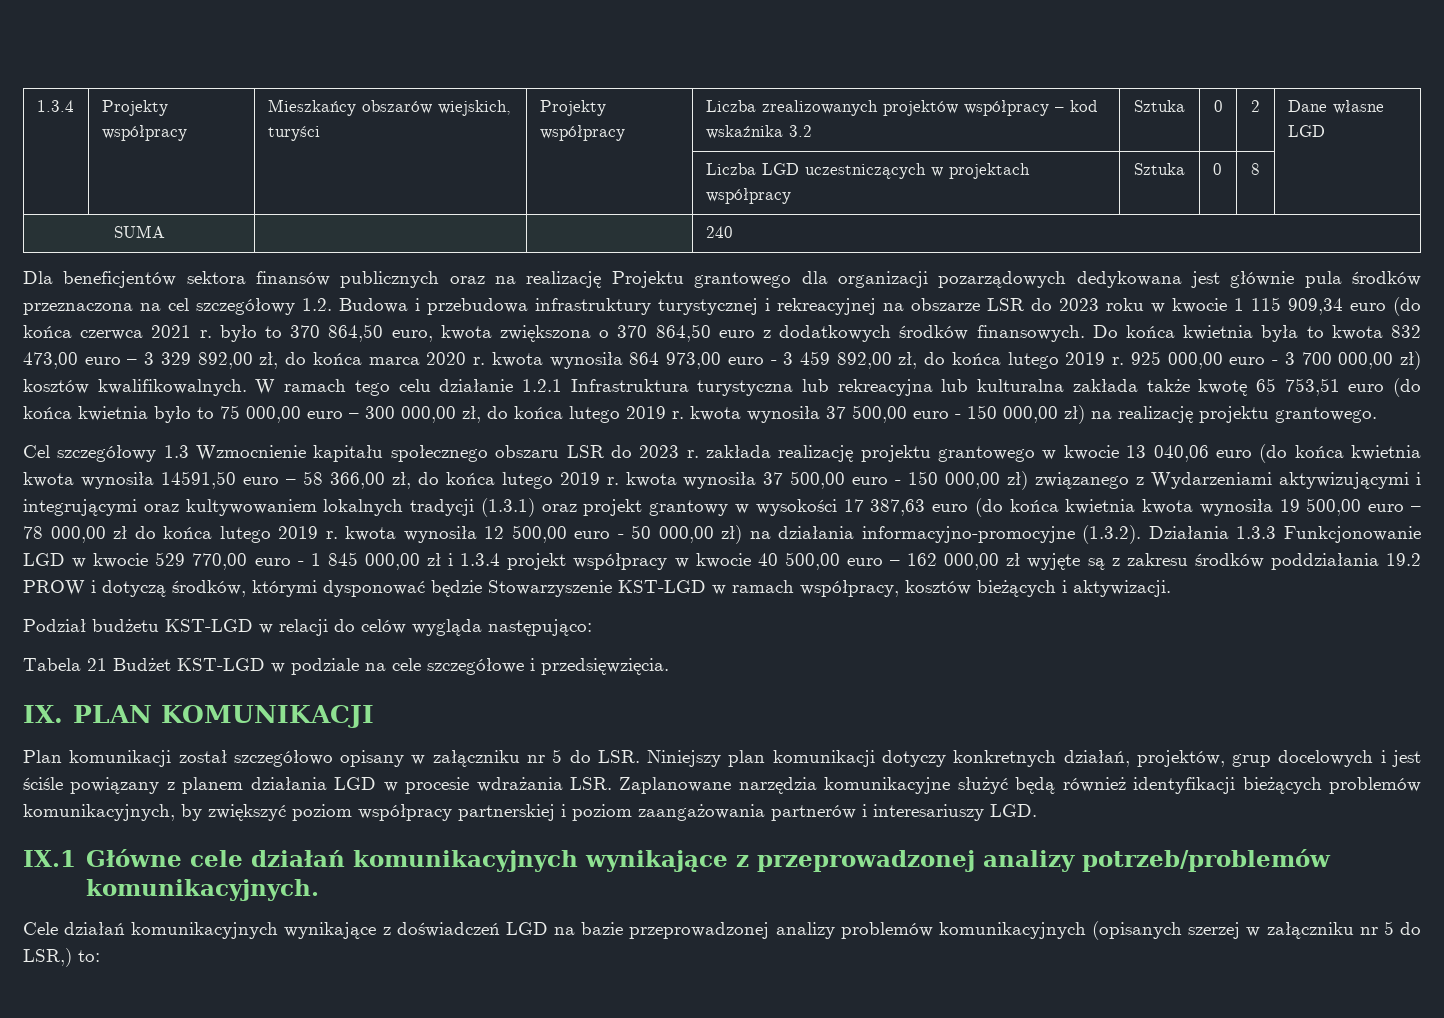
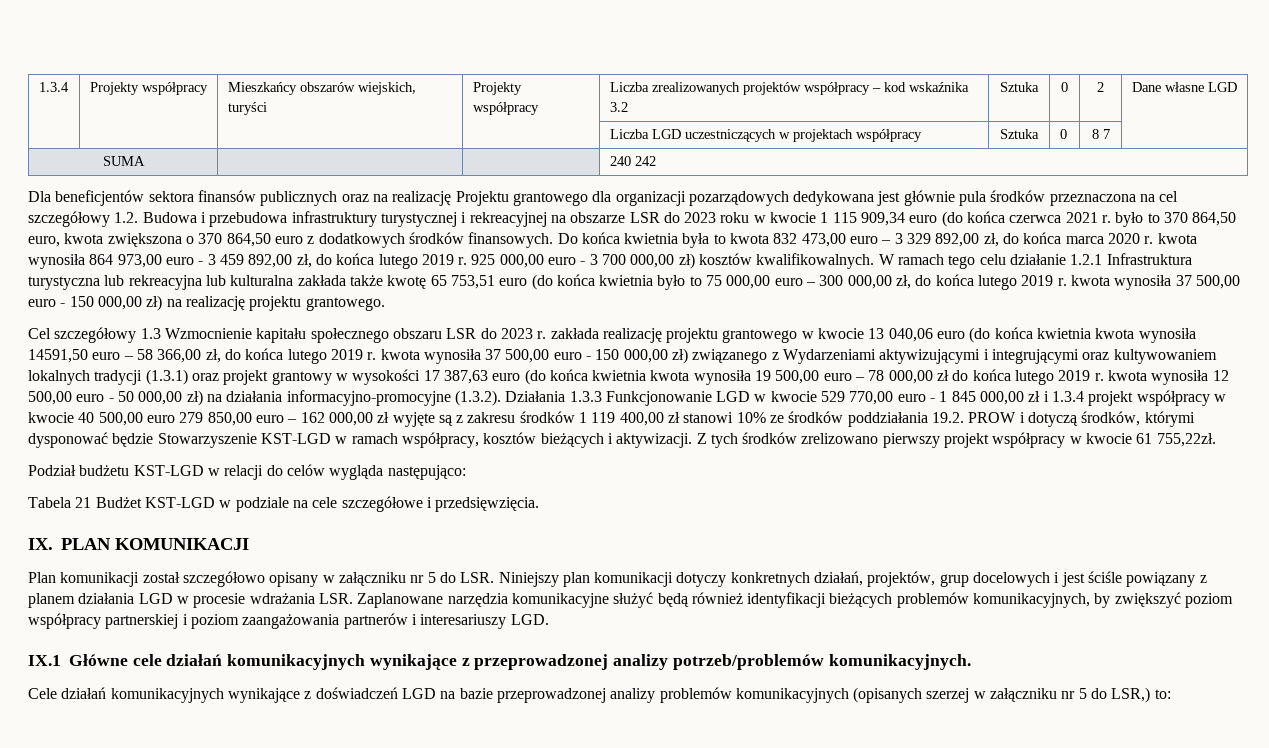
(1260, 169) none -> [1102,129,1110,139] 7
(733, 232) none -> [634,156,656,166] 242
(883, 562) none -> [179,412,284,426] 279 850,00 euro
[1270,553,1421,570] poddziałania 19.2 -> [579,411,965,427] 1 119 400,00 zł stanowi 10% ze środków poddziałania 19.2.
(1171, 588) none -> [696,432,1216,448] Z tych środków zrelizowano pierwszy projekt współpracy w kwocie 61 755,22zł.

